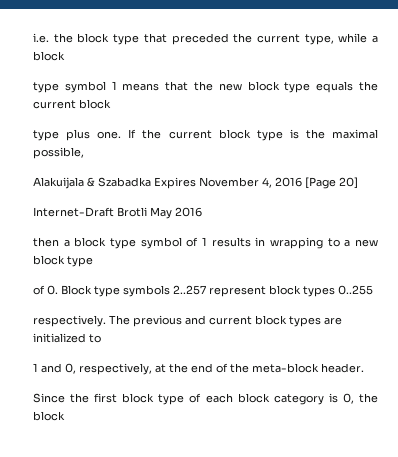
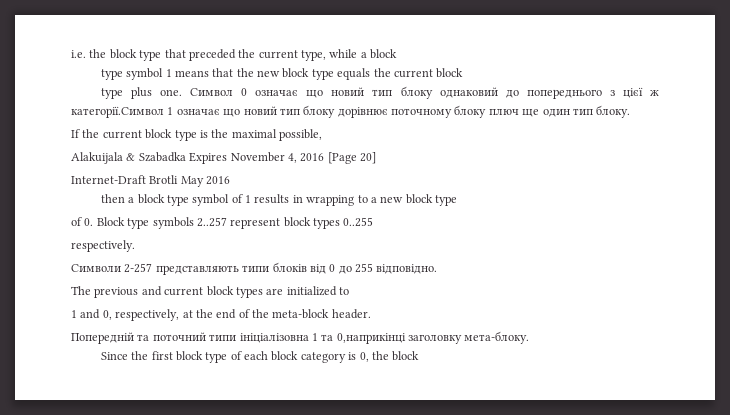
(122, 135) none -> [190,86,660,99] [71,105,631,118] Символ 0 означає що новий тип блоку однаковий до попереднього з цієї ж категорії.Символ 1 означає що новий тип блоку дорівнює поточному блоку плюч ще один тип блоку. //
(106, 321) none -> [71,262,438,275] // Символи 2-257 представляють типи блоків від 0 до 255 відповідно. //
(364, 368) none -> [71,331,530,344] // Попередній та поточний типи ініціалізовна 1 та 0,наприкінці заголовку мета-блоку.

